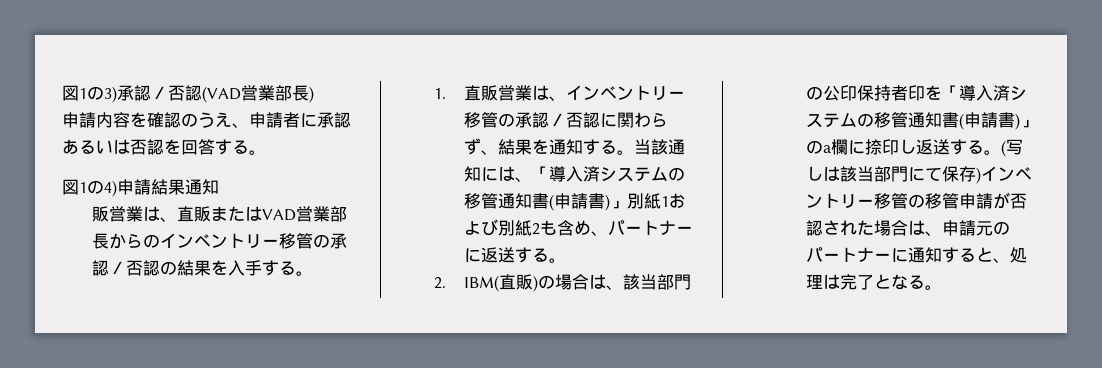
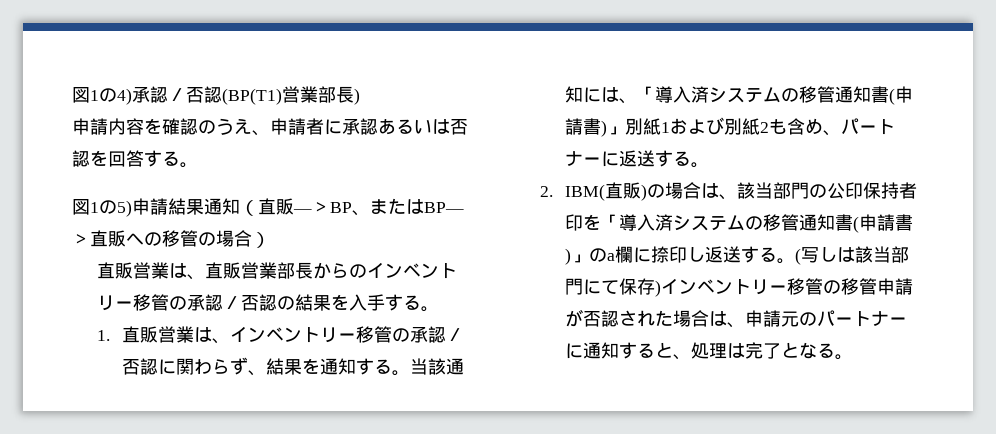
[62,85,241,103] 図1の3)承認／否認(VAD -> [72,86,282,105] 図1の4)承認／否認(BP(T1)
[104,180,117,197] 4) -> [117,200,132,217] 5)
(219, 187) // -> [240,198,464,216] [72,230,270,248] [97,262,116,279] （直販—＞BP、またはBP—＞直販への移管の場合） // 直
[211,206,297,221] またはVAD -> (242, 270) none

